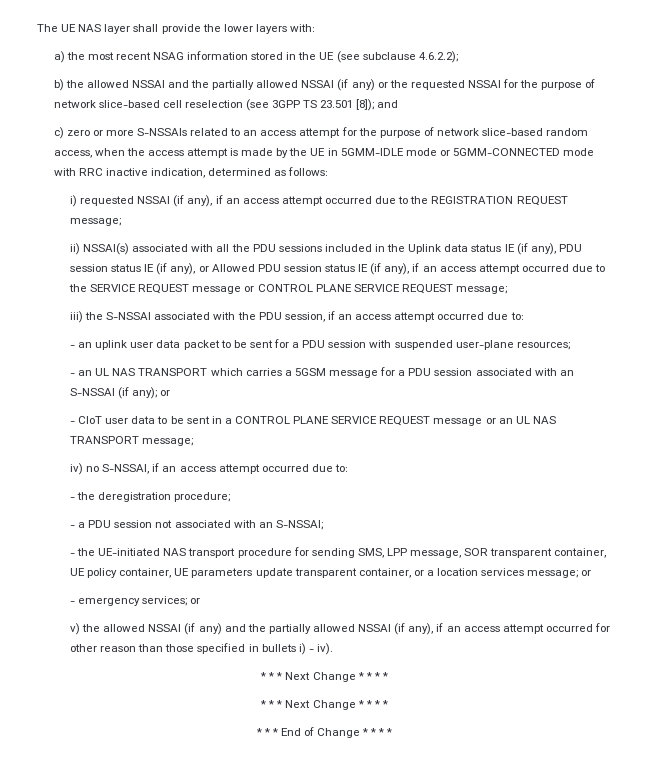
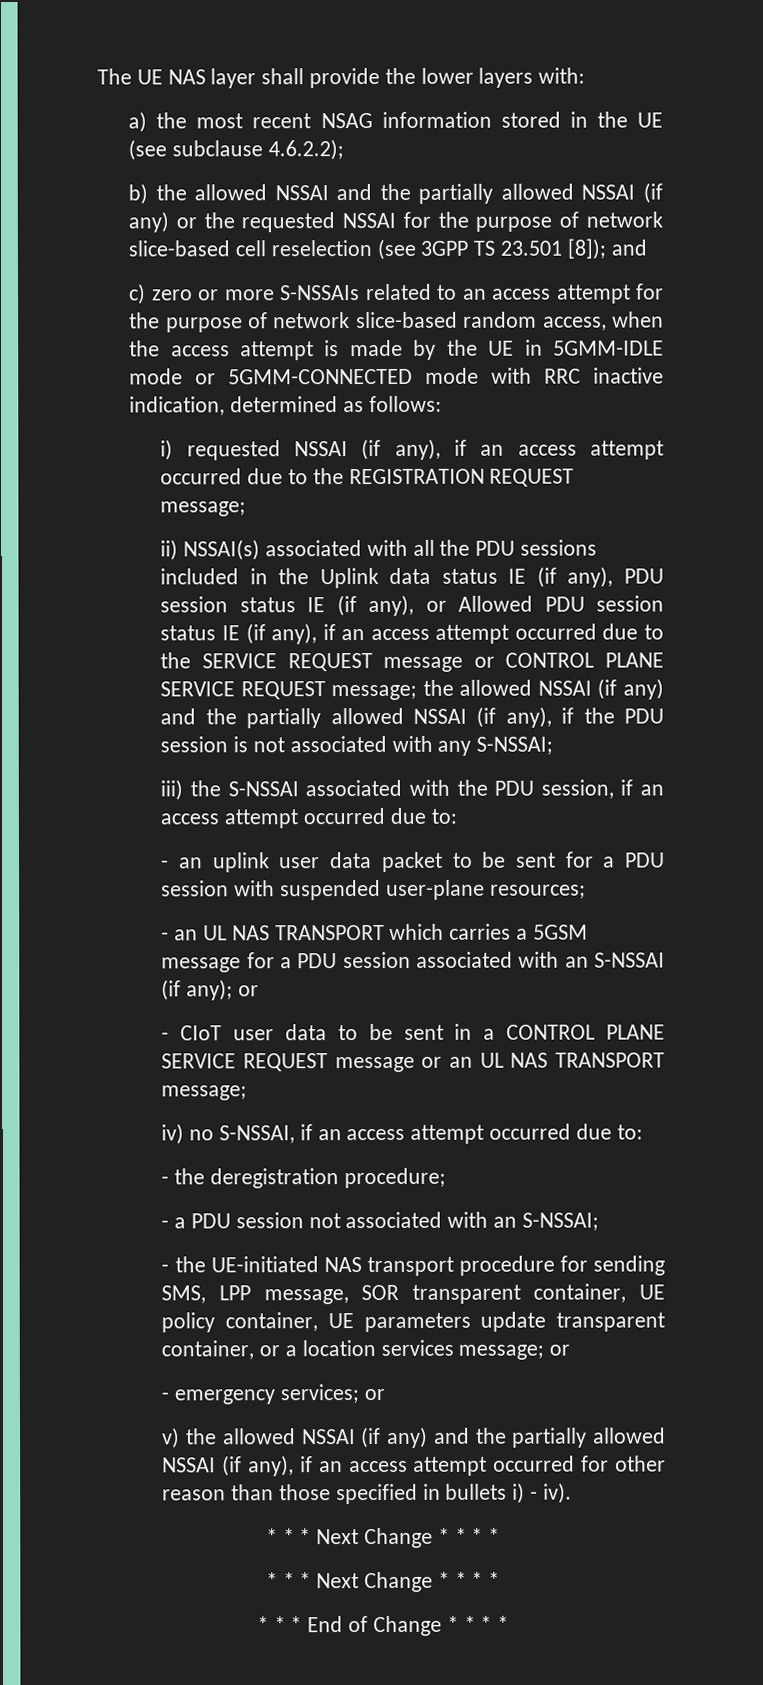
(508, 290) none -> [422,678,665,700] [160,706,664,729] [160,735,554,756] the allowed NSSAI (if any) and the partially allowed NSSAI (if any), if the PDU session is not associated with any S-NSSAI;

